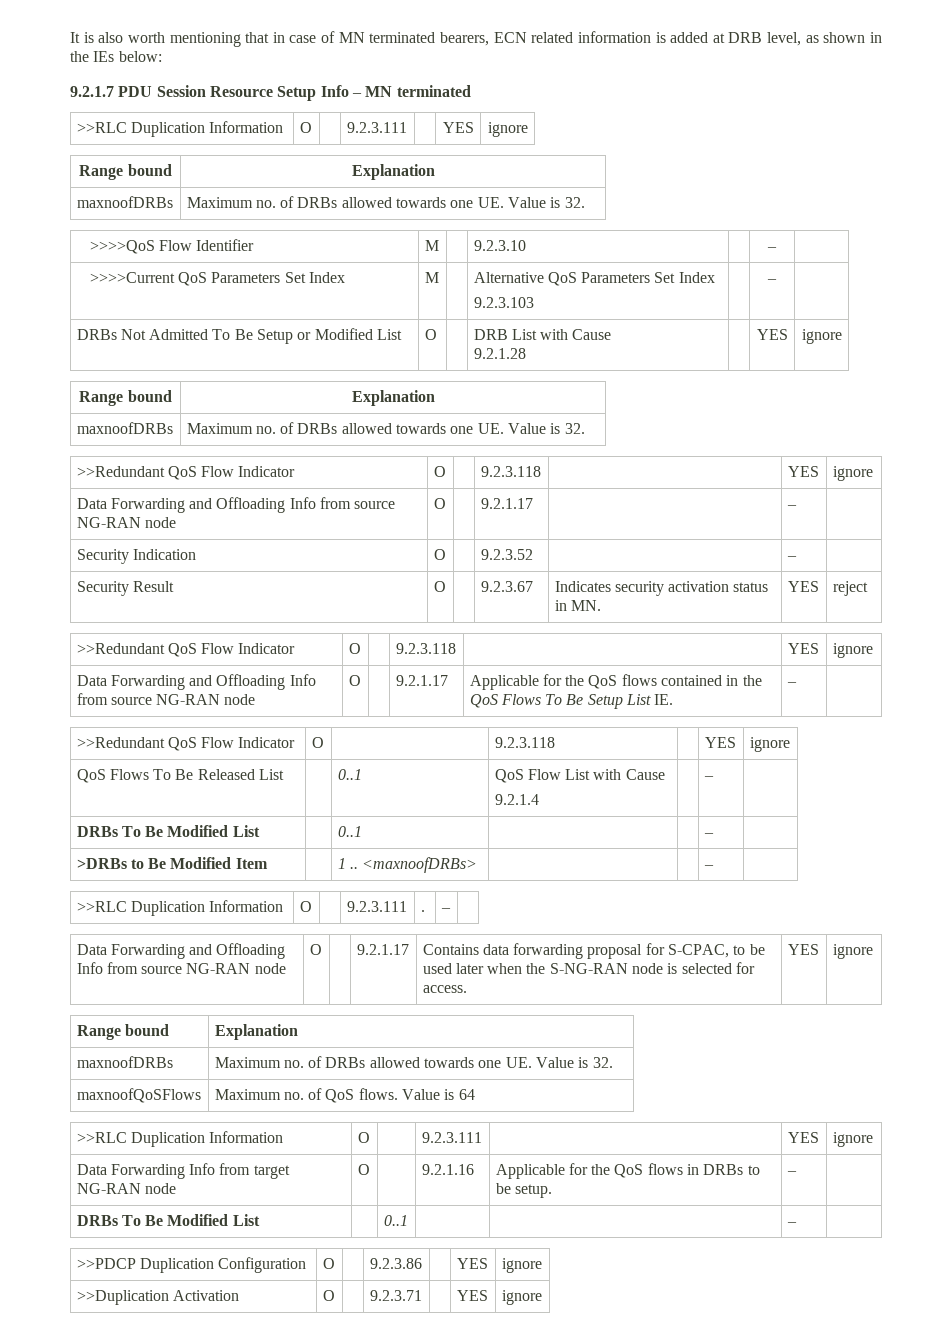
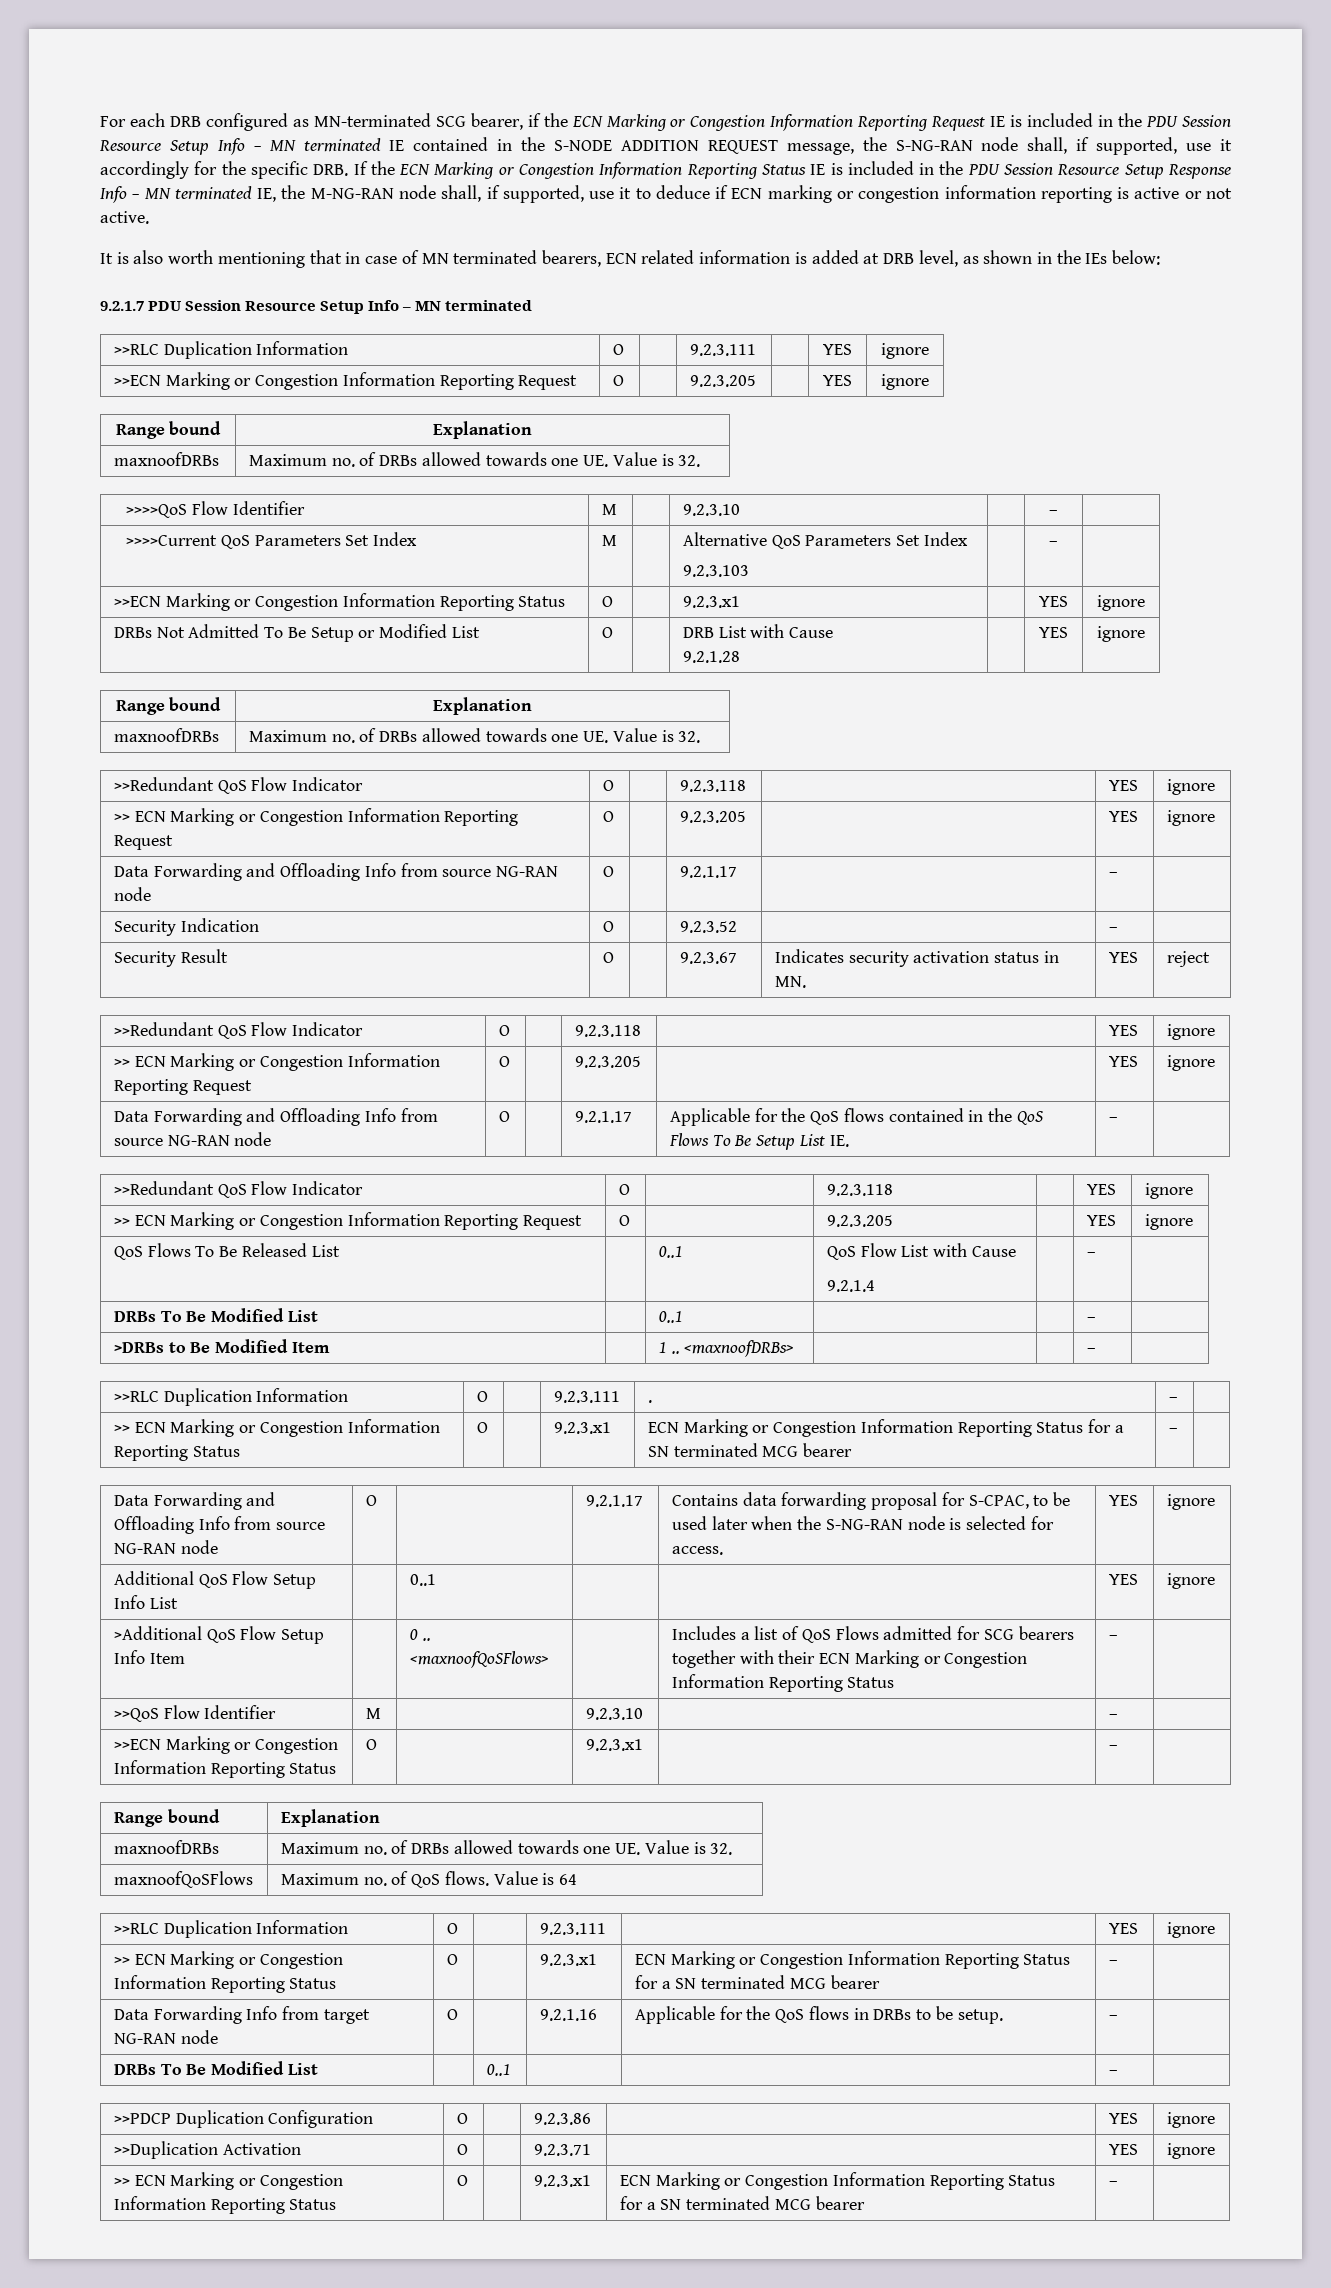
(70, 37) none -> [100,113,1232,131] [99,137,1233,155] [100,161,1232,179] [100,185,1232,203] [100,211,149,224] For each DRB configured as MN-terminated SCG bearer, if the ECN Marking or Congestion Information Reporting Request IE is included in the PDU Session Resource Setup Info – MN terminated IE contained in the S-NODE ADDITION REQUEST message, the S-NG-RAN node shall, if supported, use it accordingly for the specific DRB. If the ECN Marking or Congestion Information Reporting Status IE is included in the PDU Session Resource Setup Response Info – MN terminated IE, the M-NG-RAN node shall, if supported, use it to deduce if ECN marking or congestion information reporting is active or not active. //
(528, 129) none -> [113,372,578,390] [612,375,624,386] [689,375,756,387] [823,375,852,386] [881,374,929,390] // >>ECN Marking or Congestion Information Reporting Request | O | | 9.2.3.205 | | YES | ignore
(777, 281) none -> [113,593,566,611] [601,596,613,607] [682,596,740,608] [1039,596,1068,607] [1097,595,1145,611] // >>ECN Marking or Congestion Information Reporting Status | O | | 9.2.3.x1 | | YES | ignore
(873, 473) none -> [113,808,519,826] [113,835,173,850] [602,811,614,822] [679,811,746,823] [1108,811,1138,822] [1166,810,1215,826] // >> ECN Marking or Congestion Information Reporting Request | O | | 9.2.3.205 | | YES | ignore
(873, 650) none -> [113,1053,440,1071] [113,1079,252,1095] [498,1056,510,1067] [574,1056,641,1068] [1108,1056,1138,1067] [1166,1055,1215,1071] // >> ECN Marking or Congestion Information Reporting Request | O | | 9.2.3.205 | | YES | ignore
(790, 744) none -> [113,1212,583,1230] [618,1215,630,1226] [826,1215,893,1227] [1086,1215,1116,1226] [1144,1214,1193,1230] // >> ECN Marking or Congestion Information Reporting Request | O | | 9.2.3.205 | | YES | ignore
(451, 910) none -> [113,1419,440,1437] [113,1445,240,1461] [476,1422,488,1433] [553,1422,611,1434] [647,1419,1124,1437] [647,1443,853,1457] [1168,1428,1178,1433] // >> ECN Marking or Congestion Information Reporting Status | O | | 9.2.3.x1 | ECN Marking or Congestion Information Reporting Status for a SN terminated MCG bearer | – |
(873, 951) none -> [113,1571,317,1589] [113,1595,178,1609] [409,1574,436,1586] [1108,1574,1138,1585] [1166,1573,1215,1589] [113,1626,325,1644] [113,1650,185,1664] [409,1629,431,1641] [409,1651,549,1668] [671,1626,1074,1643] [671,1650,1028,1668] [671,1674,895,1692] [1108,1635,1118,1640] [113,1705,277,1722] [365,1708,381,1719] [585,1708,643,1720] [1108,1714,1118,1719] [113,1736,339,1754] [113,1760,337,1778] [365,1739,377,1750] [585,1739,643,1751] [1108,1745,1118,1750] // Additional QoS Flow Setup Info List | | 0..1 | | | YES | ignore // >Additional QoS Flow Setup Info Item | | 0 .. <maxnoofQoSFlows> | | Includes a list of QoS Flows admitted for SCG bearers together with their ECN Marking or Congestion Information Reporting Status | – | // >>QoS Flow Identifier | M | | 9.2.3.10 | | – | // >>ECN Marking or Congestion Information Reporting Status | O | | 9.2.3.x1 | | – |
(873, 1139) none -> [113,1951,343,1969] [113,1975,337,1993] [446,1954,458,1965] [539,1954,597,1966] [634,1951,1071,1969] [634,1975,880,1989] [1108,1960,1118,1965] // >> ECN Marking or Congestion Information Reporting Status | O | | 9.2.3.x1 | ECN Marking or Congestion Information Reporting Status for a SN terminated MCG bearer | – |
(542, 1297) none -> [113,2172,343,2190] [113,2196,337,2214] [456,2175,468,2186] [533,2175,591,2187] [619,2172,1056,2190] [619,2196,865,2210] [1108,2181,1118,2186] // >> ECN Marking or Congestion Information Reporting Status | O | | 9.2.3.x1 | ECN Marking or Congestion Information Reporting Status for a SN terminated MCG bearer | – |

